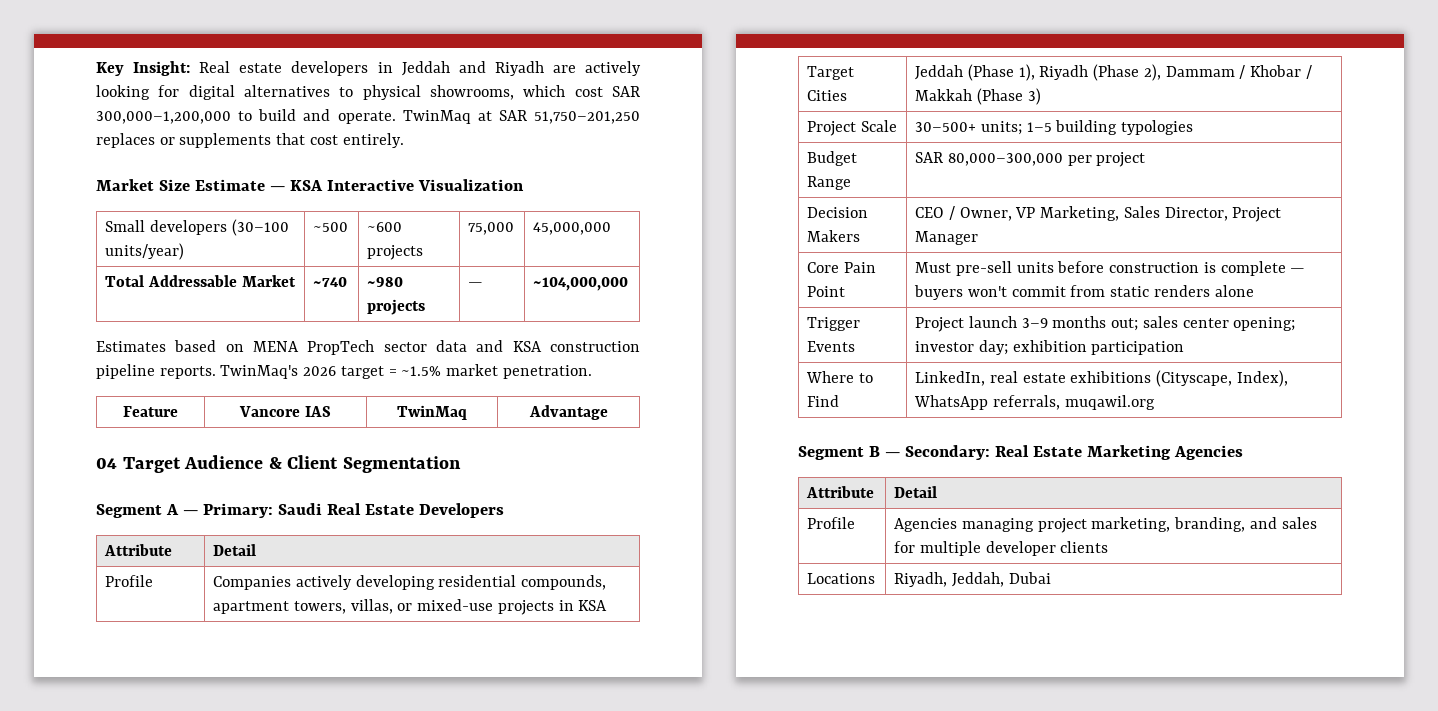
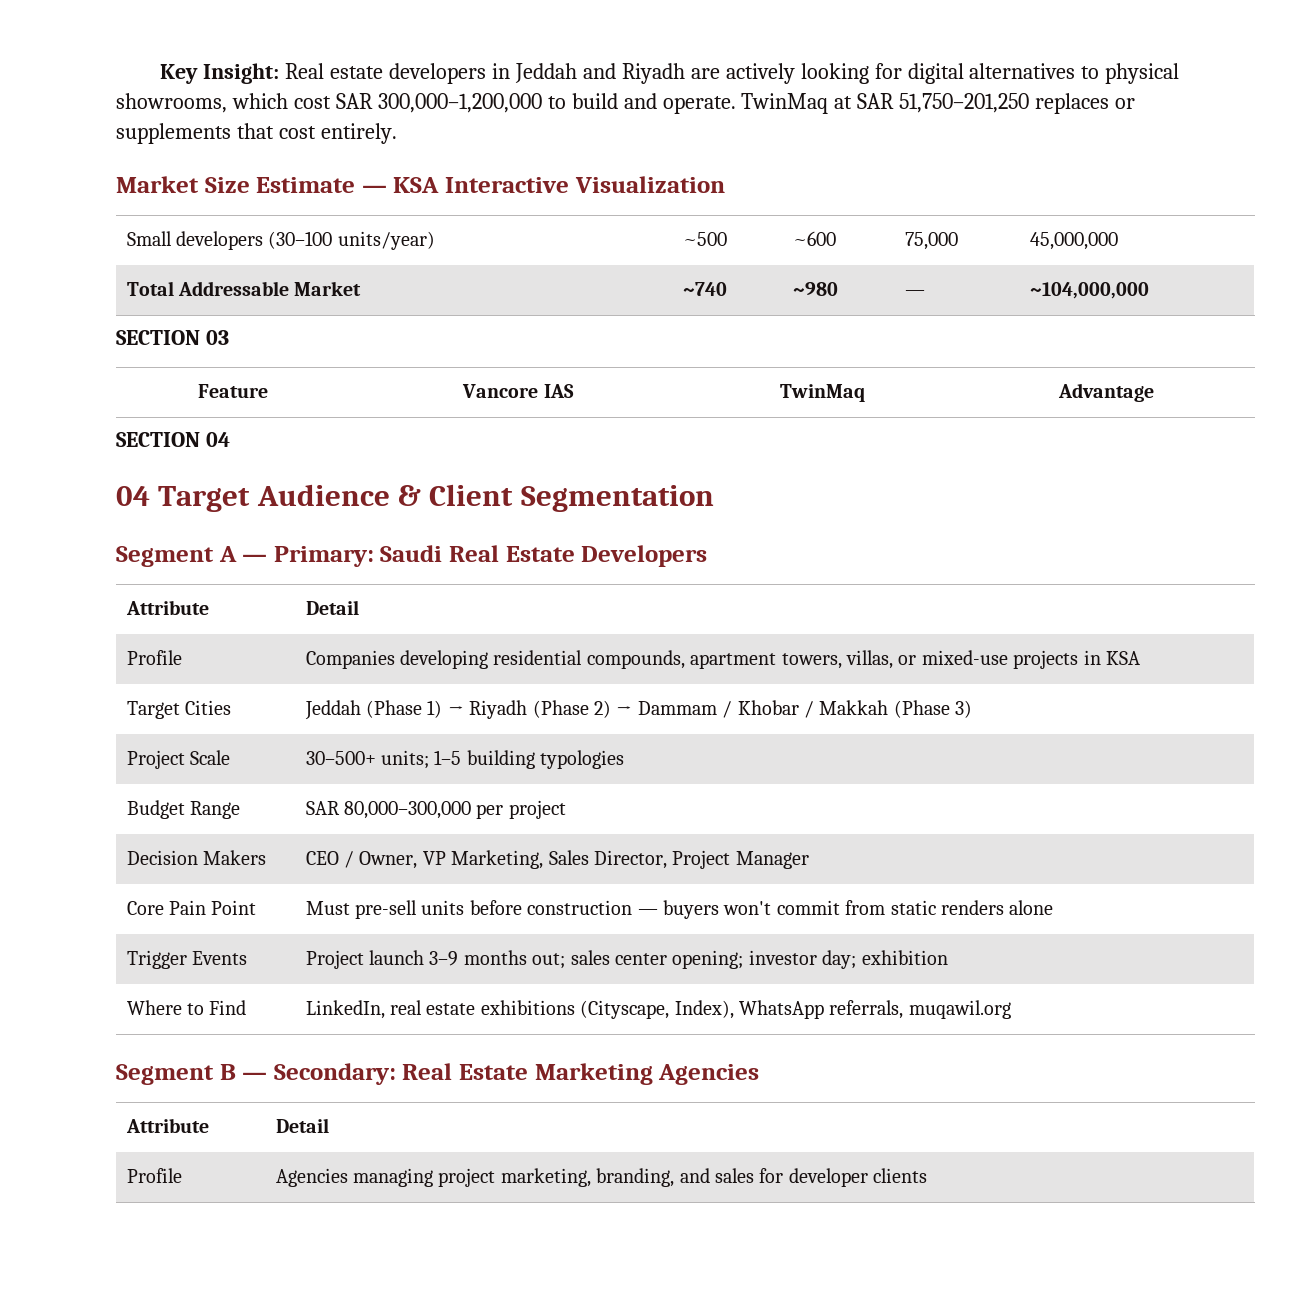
[367,245,424,260] projects -> (836, 238) none
[367,299,426,315] projects -> (838, 289) none
[96,340,640,355] [96,364,592,379] Estimates based on MENA PropTech sector data and KSA construction pipeline reports. TwinMaq's 2026 target = ~1.5% market penetration. -> [116,330,229,345] SECTION 03
(608, 412) none -> [116,432,230,447] // SECTION 04
[295,575,352,590] actively -> (395, 659) none
[1018,64,1161,81] 1), Riyadh (Phase 2), -> [427,700,633,719] 1) → Riyadh (Phase 2) →
[1203,261,1286,276] is complete -> (633, 907) none
[1091,341,1185,355] participation -> (948, 957) none
[919,541,981,556] multiple -> (784, 1175) none
[807,573,876,584] [894,572,1051,587] // Locations | Riyadh, Jeddah, Dubai -> (928, 1175) none

